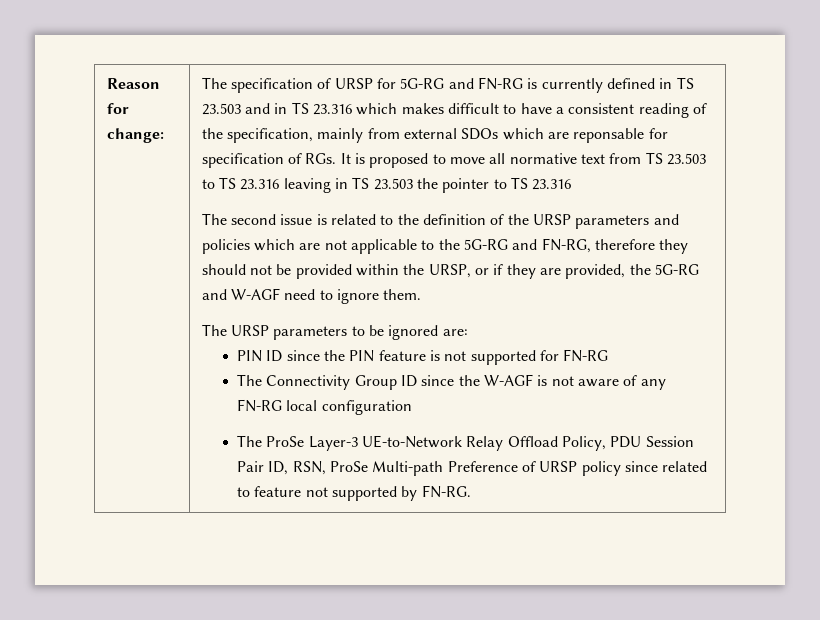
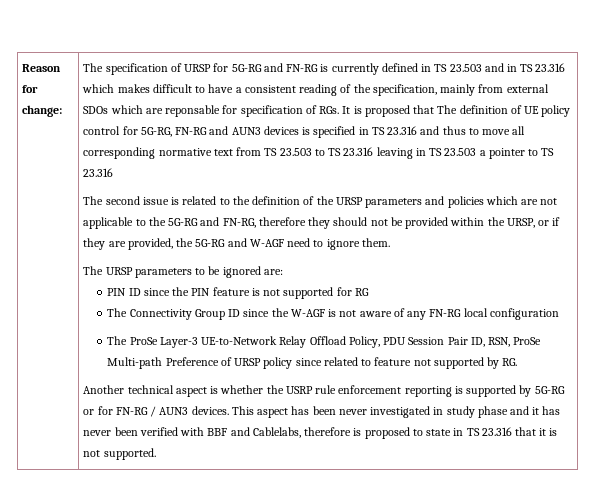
(429, 160) none -> [413,105,571,117] [83,126,466,138] that The definition of UE policy control for 5G-RG, FN-RG and AUN3 devices is specified in TS 23.316 and thus
(506, 158) none -> [83,147,156,159] corresponding
[417,178,439,189] the -> [479,150,486,156] a
[563,349,609,362] FN-RG -> [354,288,369,296] RG
[421,485,471,498] FN-RG. -> [502,358,518,366] [83,385,565,397] [83,406,561,418] [83,427,558,439] [83,448,156,460] RG. // Another technical aspect is whether the USRP rule enforcement reporting is supported by 5G-RG or for FN-RG / AUN3 devices. This aspect has been never investigated in study phase and it has never been verified with BBF and Cablelabs, therefore is proposed to state in TS 23.316 that it is not supported.

